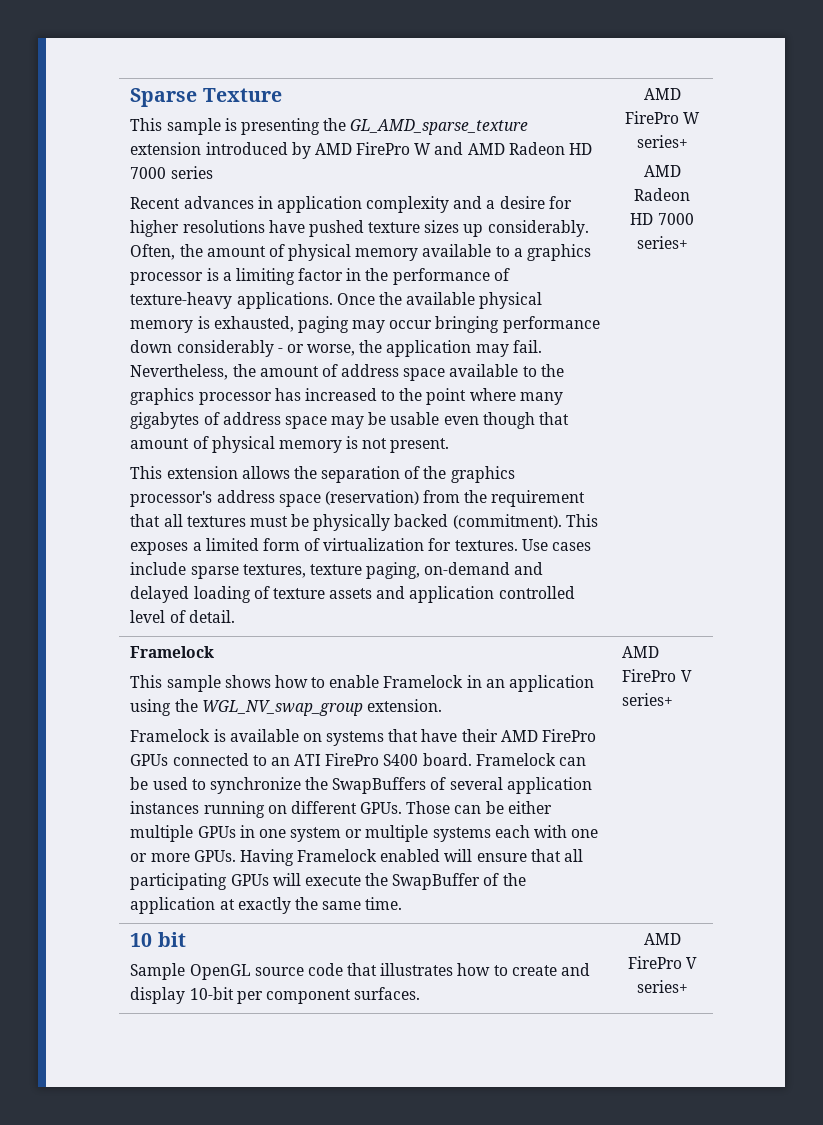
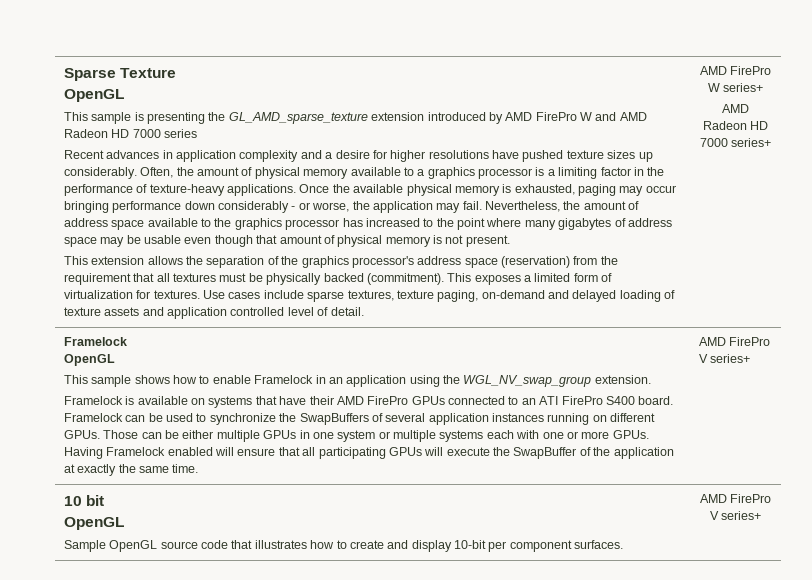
(282, 95) none -> [63,89,124,102] // OpenGL
(215, 652) none -> [63,354,115,366] // OpenGL
(186, 939) none -> [63,517,124,530] // OpenGL

